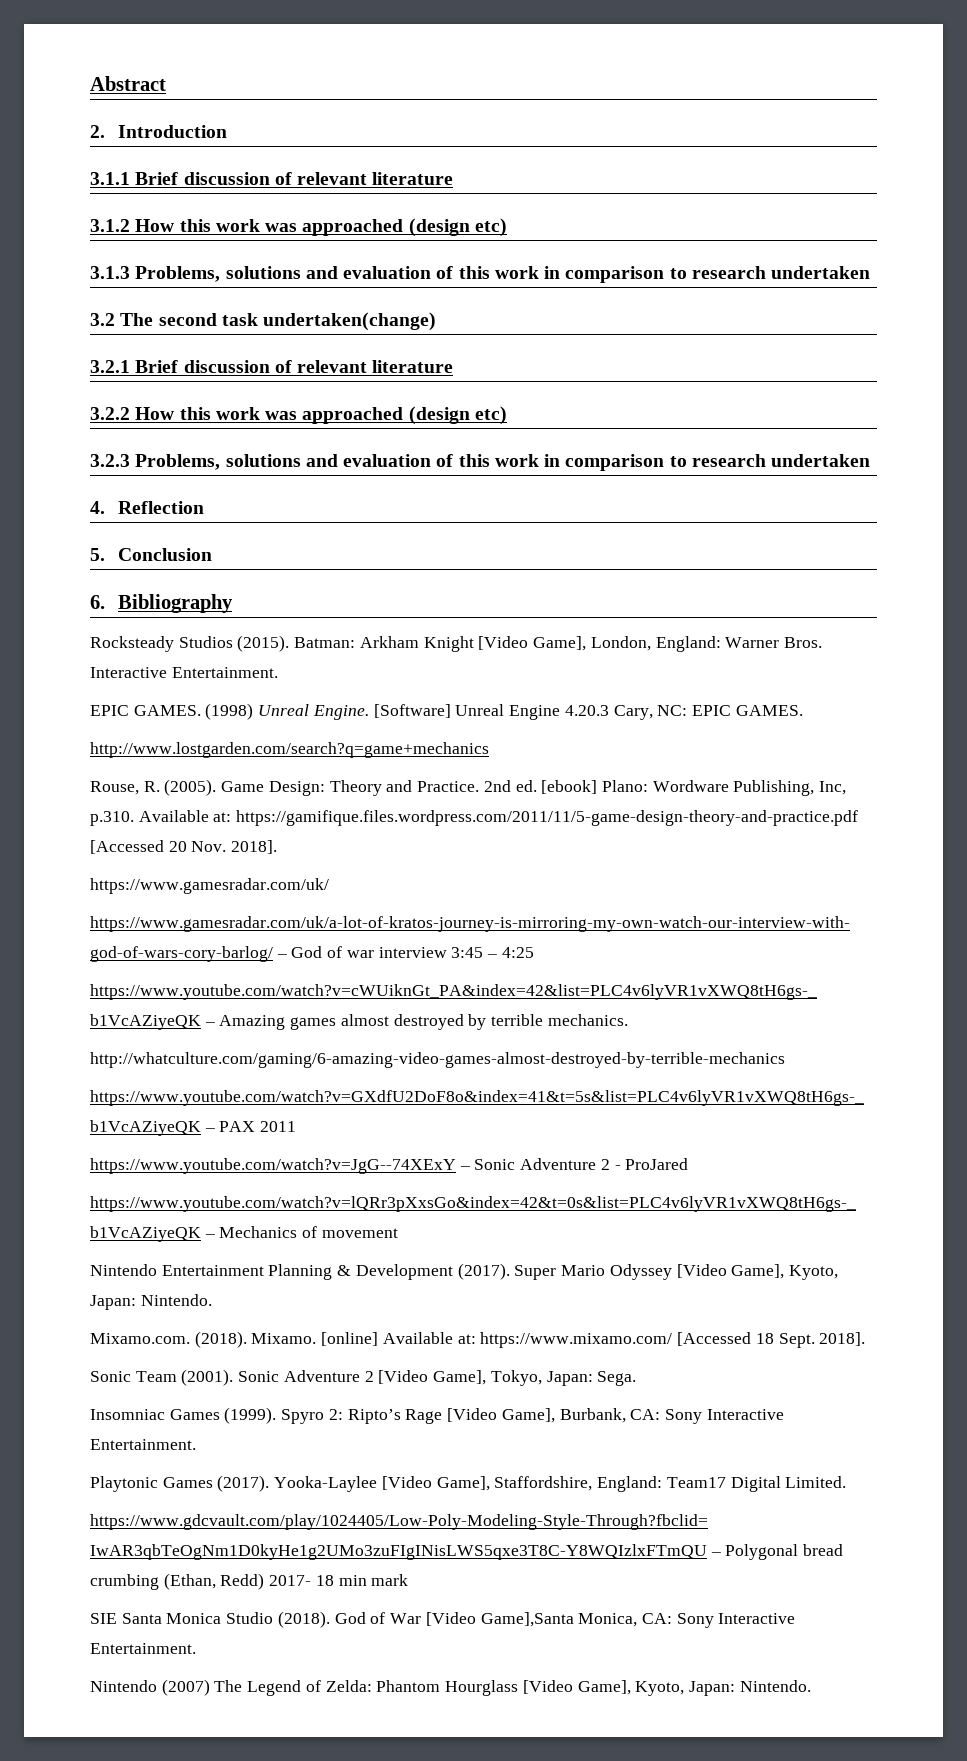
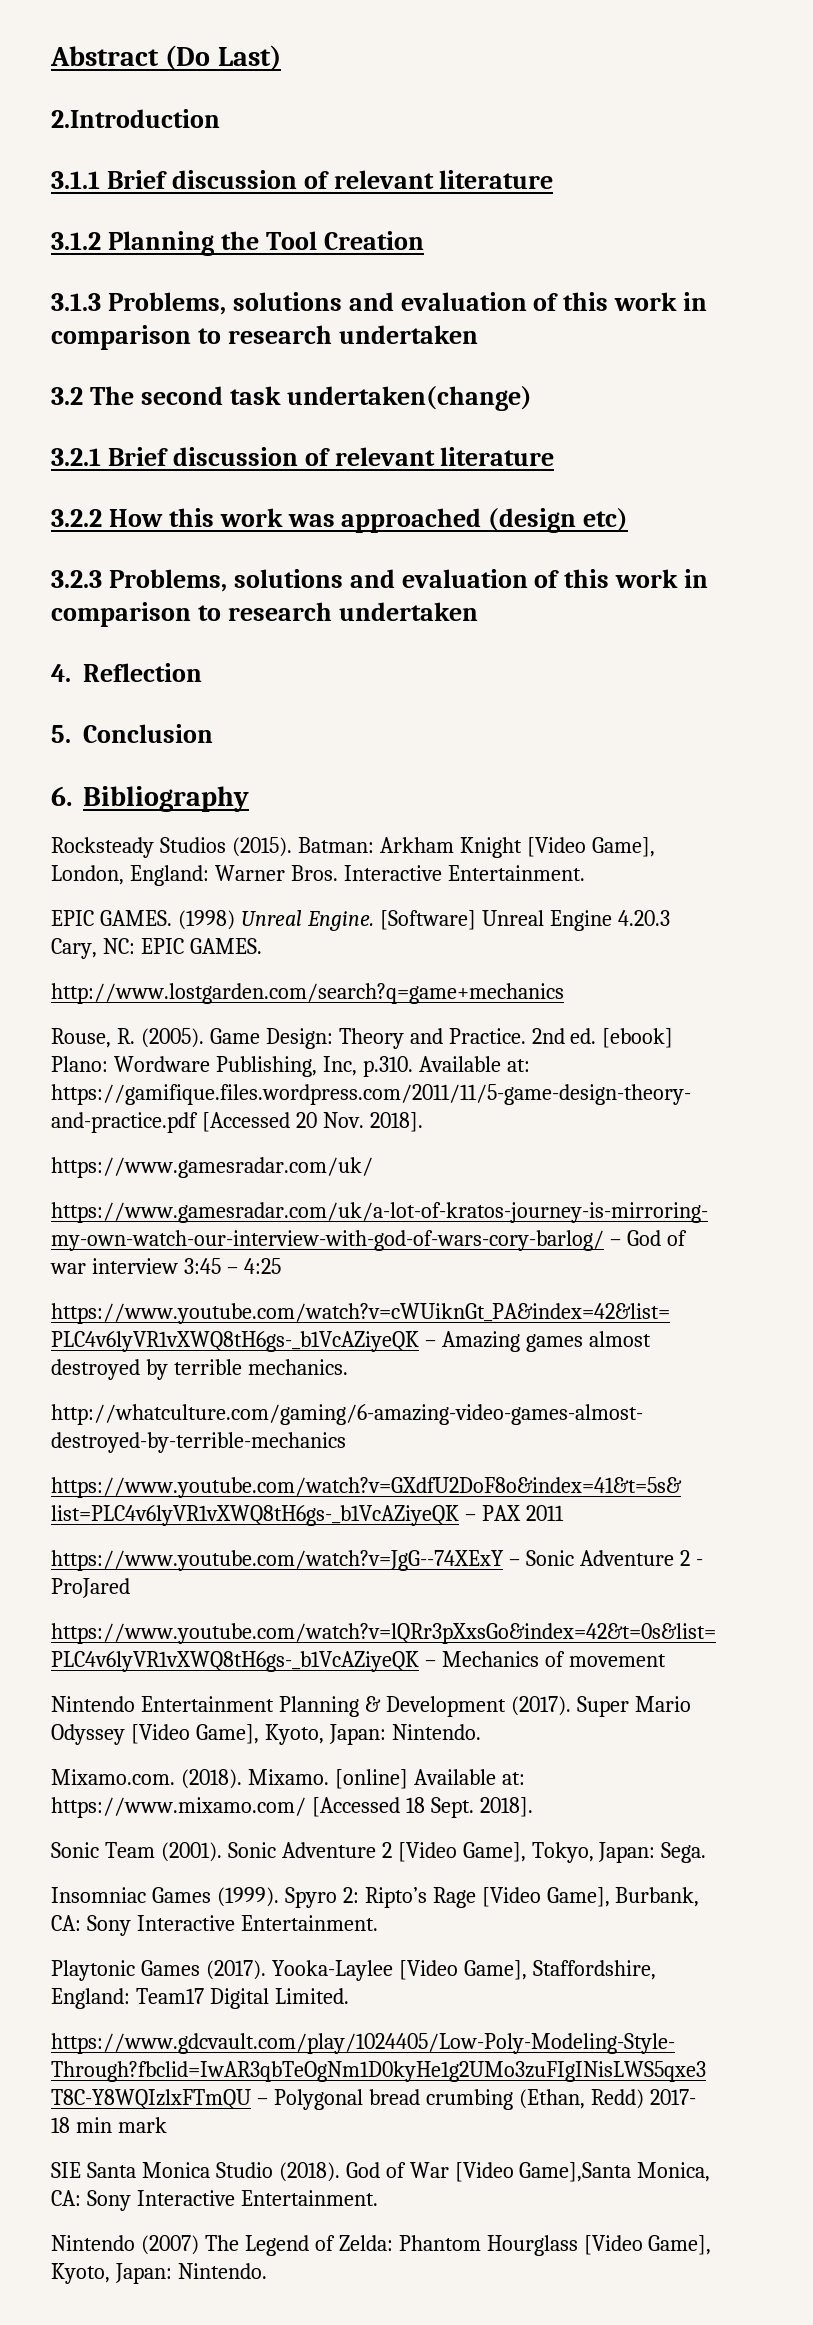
[90,125,228,138] // 2. Introduction -> [165,45,281,71] [51,109,220,128] (Do Last) // 2.Introduction
[135,218,507,237] How this work was approached (design etc) -> [107,231,424,256] Planning the Tool Creation

